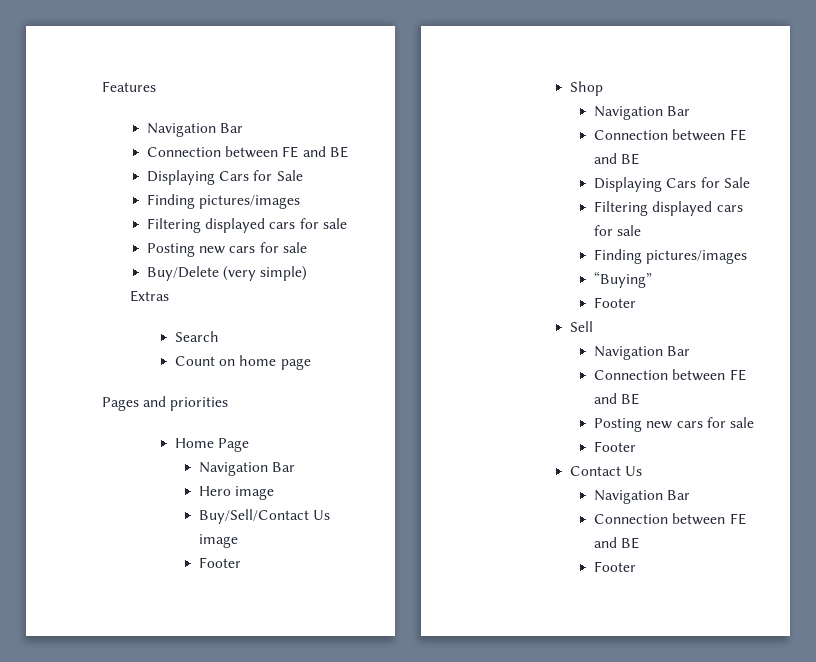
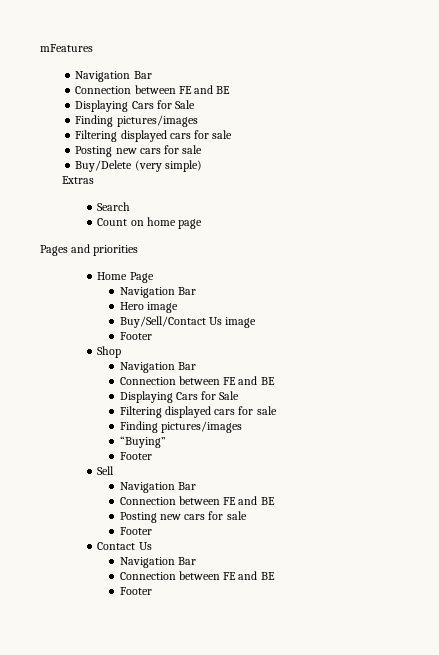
[102,81,156,92] Features -> [40,44,93,52] mFeatures

